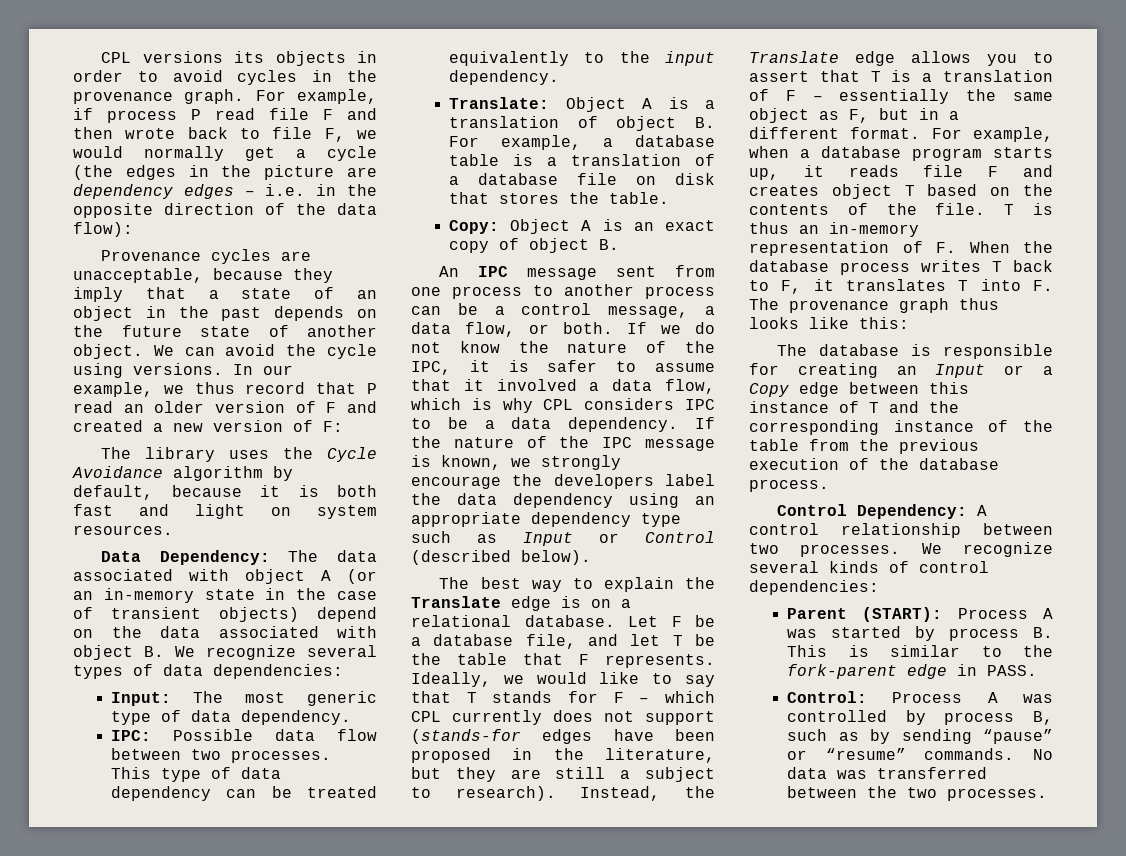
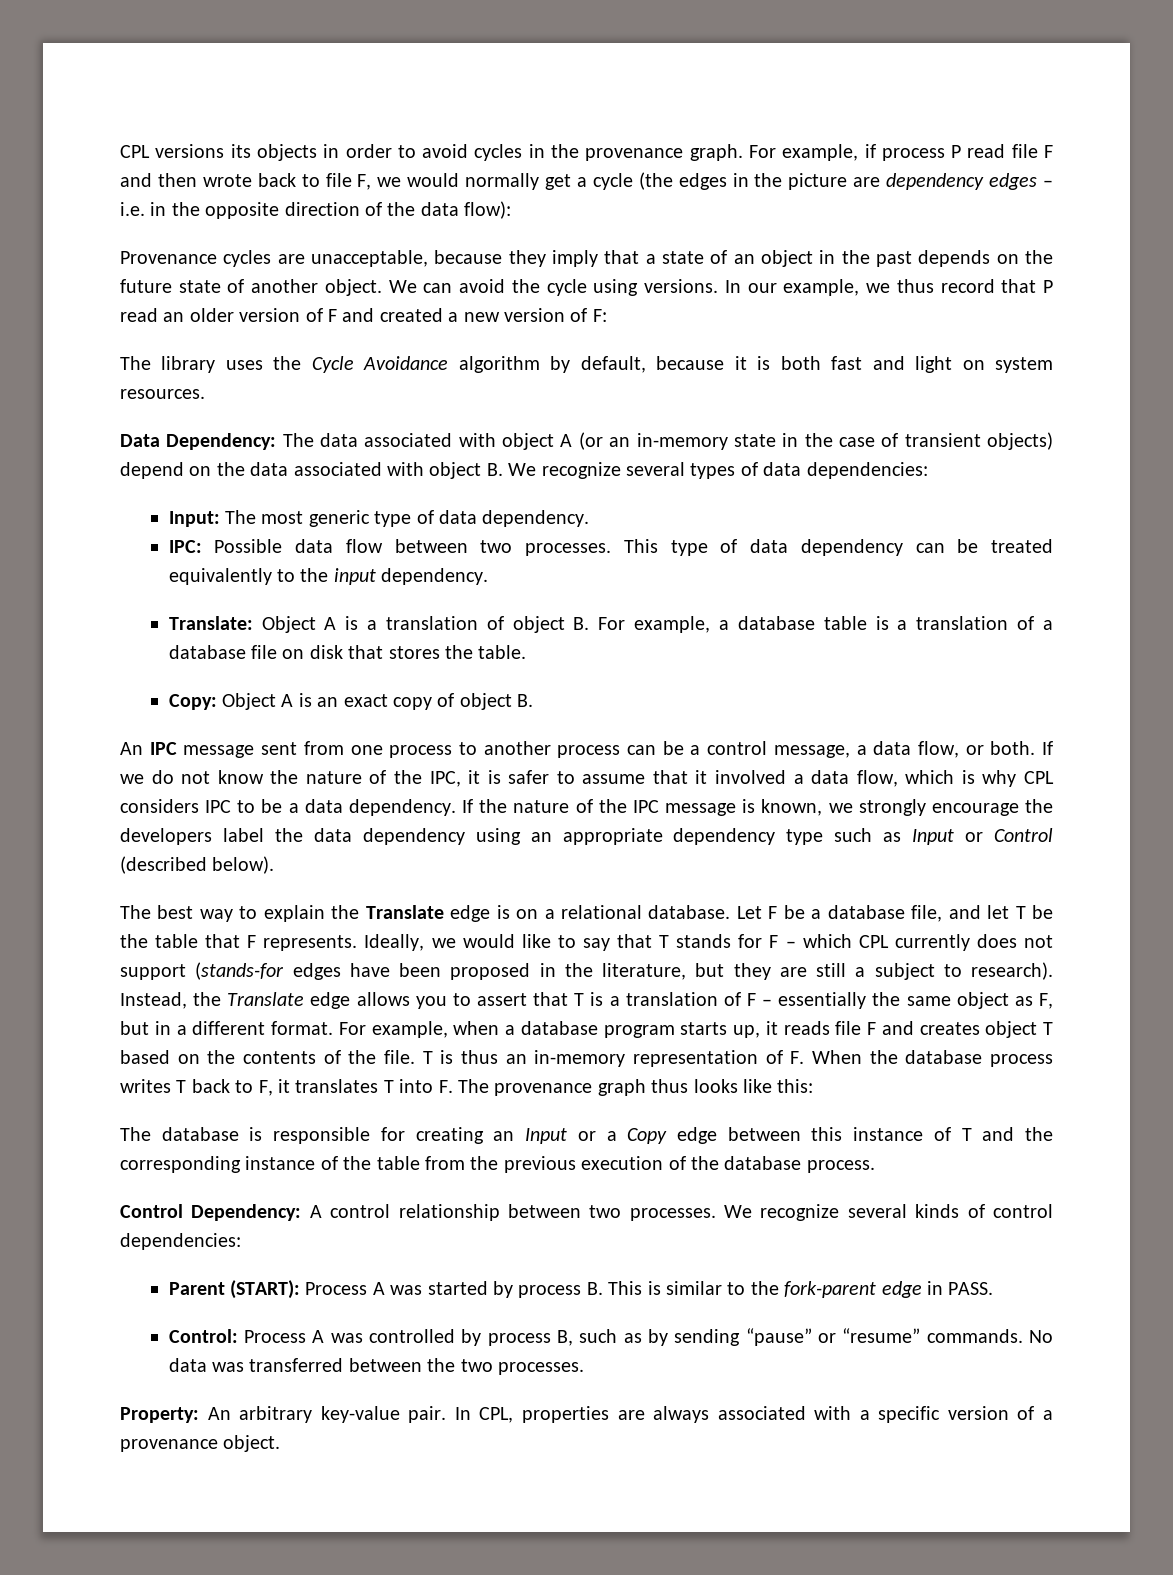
(1048, 794) none -> [120,1406,1053,1423] [120,1435,281,1452] // Property: An arbitrary key-value pair. In CPL, properties are always associated with a specific version of a provenance object.

